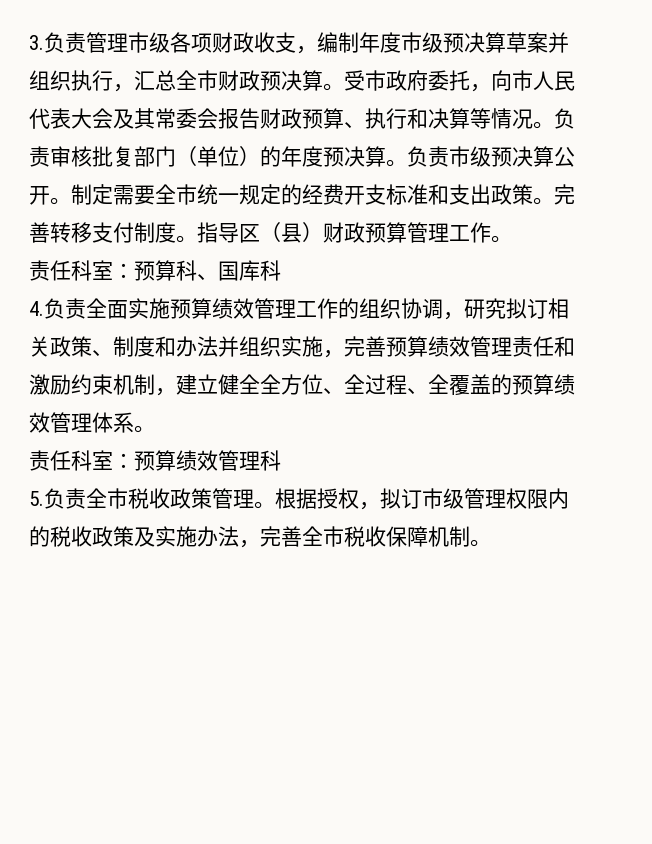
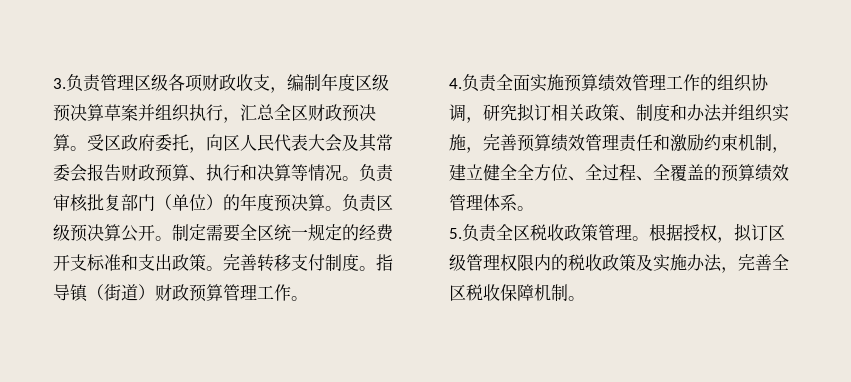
[128,32,149,53] 市 -> [134,74,151,91] 区
[401,32,422,53] 市 -> [355,74,372,91] 区
[197,70,218,91] 市 -> [291,104,308,121] 区
[365,70,386,91] 市 -> [104,134,121,151] 区
[512,70,533,91] 市 -> [223,134,240,151] 区
[449,146,470,167] 市 -> [376,194,393,211] 区
[176,184,197,205] 市 -> [257,224,274,241] 区
[239,222,302,243] 区（县 -> [70,284,138,302] 镇（街道
[29,260,281,281] // 责任科室：预算科、国库科 -> (308, 298) none
[29,450,281,471] // 责任科室：预算绩效管理科 -> (534, 208) none
[107,488,128,509] 市 -> [513,224,530,241] 区
[422,488,443,509] 市 -> [768,224,785,241] 区
[323,526,344,547] 市 -> [449,284,466,301] 区

